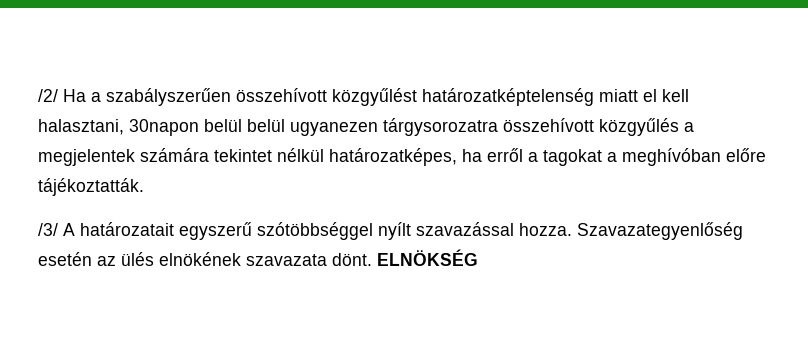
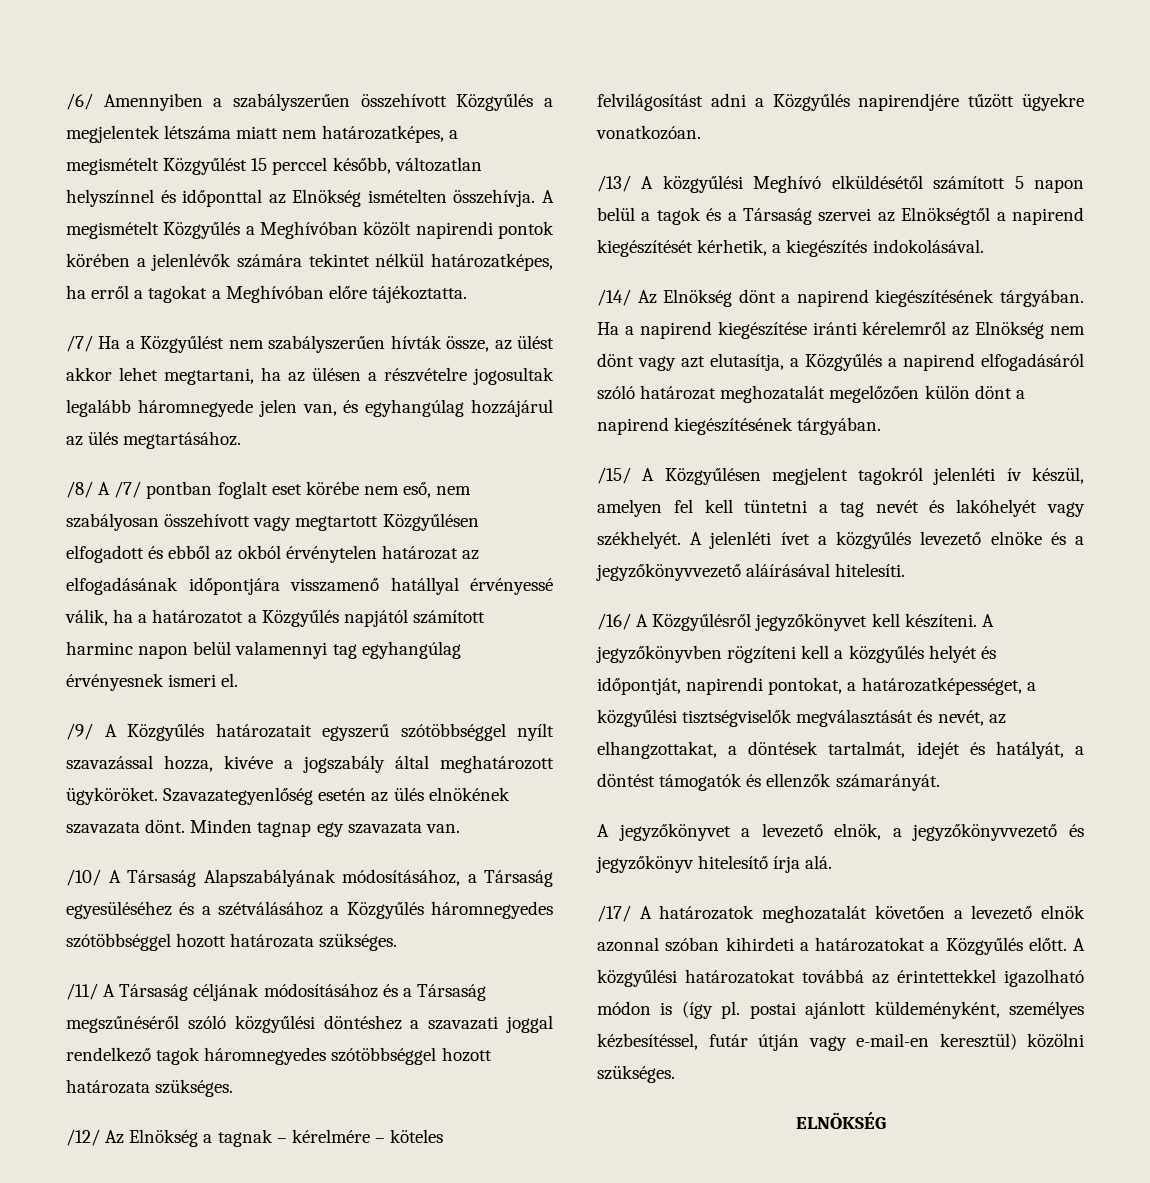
[38,89,86,102] /2/ Ha -> [66,93,203,111] /6/ Amennyiben
[332,88,689,106] [38,118,694,136] [38,149,135,166] közgyűlést határozatképtelenség miatt el kell halasztani, 30napon belül belül ugyanezen tárgysorozatra összehívott közgyűlés a megjelentek -> [456,93,554,111] [66,125,458,143] [66,157,482,175] [66,189,554,207] [66,221,554,239] [66,253,232,271] Közgyűlés a megjelentek létszáma miatt nem határozatképes, a megismételt Közgyűlést 15 perccel később, változatlan helyszínnel és időponttal az Elnökség ismételten összehívja. A megismételt Közgyűlés a Meghívóban közölt napirendi pontok körében a jelenlévők
[622,148,766,166] [38,178,144,196] [38,223,75,236] meghívóban előre tájékoztatták. // /3/ A -> [225,285,467,303] [66,335,554,353] [66,367,554,385] [66,399,553,417] [66,431,242,449] [66,481,472,499] [66,513,479,531] [66,545,479,563] [66,577,553,595] [65,609,485,627] [66,641,461,659] [66,673,239,691] [66,723,204,741] Meghívóban előre tájékoztatta. // /7/ Ha a Közgyűlést nem szabályszerűen hívták össze, az ülést akkor lehet megtartani, ha az ülésen a részvételre jogosultak legalább háromnegyede jelen van, és egyhangúlag hozzájárul az ülés megtartásához. // /8/ A /7/ pontban foglalt eset körébe nem eső, nem szabályosan összehívott vagy megtartott Közgyűlésen elfogadott és ebből az okból érvénytelen határozat az elfogadásának időpontjára visszamenő hatállyal érvényessé válik, ha a határozatot a Közgyűlés napjától számított harminc napon belül valamennyi tag egyhangúlag érvényesnek ismeri el. // /9/ A Közgyűlés
[519,223,572,236] hozza. -> [164,755,554,773] [66,787,158,805] hozza, kivéve a jogszabály által meghatározott ügyköröket.
(372, 259) none -> [190,819,460,837] [66,869,553,887] [66,901,553,919] [66,933,398,951] [66,983,486,1001] [66,1015,553,1033] [66,1047,492,1065] [66,1079,234,1097] [66,1129,444,1147] [597,93,1084,111] [596,125,701,140] [597,175,1084,193] [597,207,1084,225] [597,239,984,257] [597,289,1084,307] [597,321,1085,339] [597,353,1084,371] [597,385,1025,403] [597,417,882,435] [597,467,1084,485] [597,499,1085,517] [597,531,1084,549] [596,563,906,581] [597,613,994,631] [596,645,996,663] [597,677,1036,695] [597,709,1006,727] [597,741,1084,759] [597,773,940,791] [597,823,1084,841] [596,855,833,873] [597,905,1085,923] [597,937,1085,955] [597,969,1084,987] [597,1001,1084,1019] [597,1033,1084,1051] [597,1065,675,1083] Minden tagnap egy szavazata van. // /10/ A Társaság Alapszabályának módosításához, a Társaság egyesüléséhez és a szétválásához a Közgyűlés háromnegyedes szótöbbséggel hozott határozata szükséges. // /11/ A Társaság céljának módosításához és a Társaság megszűnéséről szóló közgyűlési döntéshez a szavazati joggal rendelkező tagok háromnegyedes szótöbbséggel hozott határozata szükséges. // /12/ Az Elnökség a tagnak – kérelmére – köteles felvilágosítást adni a Közgyűlés napirendjére tűzött ügyekre vonatkozóan. // /13/ A közgyűlési Meghívó elküldésétől számított 5 napon belül a tagok és a Társaság szervei az Elnökségtől a napirend kiegészítését kérhetik, a kiegészítés indokolásával. // /14/ Az Elnökség dönt a napirend kiegészítésének tárgyában. Ha a napirend kiegészítése iránti kérelemről az Elnökség nem dönt vagy azt elutasítja, a Közgyűlés a napirend elfogadásáról szóló határozat meghozatalát megelőzően külön dönt a napirend kiegészítésének tárgyában. // /15/ A Közgyűlésen megjelent tagokról jelenléti ív készül, amelyen fel kell tüntetni a tag nevét és lakóhelyét vagy székhelyét. A jelenléti ívet a közgyűlés levezető elnöke és a jegyzőkönyvvezető aláírásával hitelesíti. // /16/ A Közgyűlésről jegyzőkönyvet kell készíteni. A jegyzőkönyvben rögzíteni kell a közgyűlés helyét és időpontját, napirendi pontokat, a határozatképességet, a közgyűlési tisztségviselők megválasztását és nevét, az elhangzottakat, a döntések tartalmát, idejét és hatályát, a döntést támogatók és ellenzők számarányát. // A jegyzőkönyvet a levezető elnök, a jegyzőkönyvvezető és jegyzőkönyv hitelesítő írja alá. // /17/ A határozatok meghozatalát követően a levezető elnök azonnal szóban kihirdeti a határozatokat a Közgyűlés előtt. A közgyűlési határozatokat továbbá az érintettekkel igazolható módon is (így pl. postai ajánlott küldeményként, személyes kézbesítéssel, futár útján vagy e-mail-en keresztül) közölni szükséges. //

